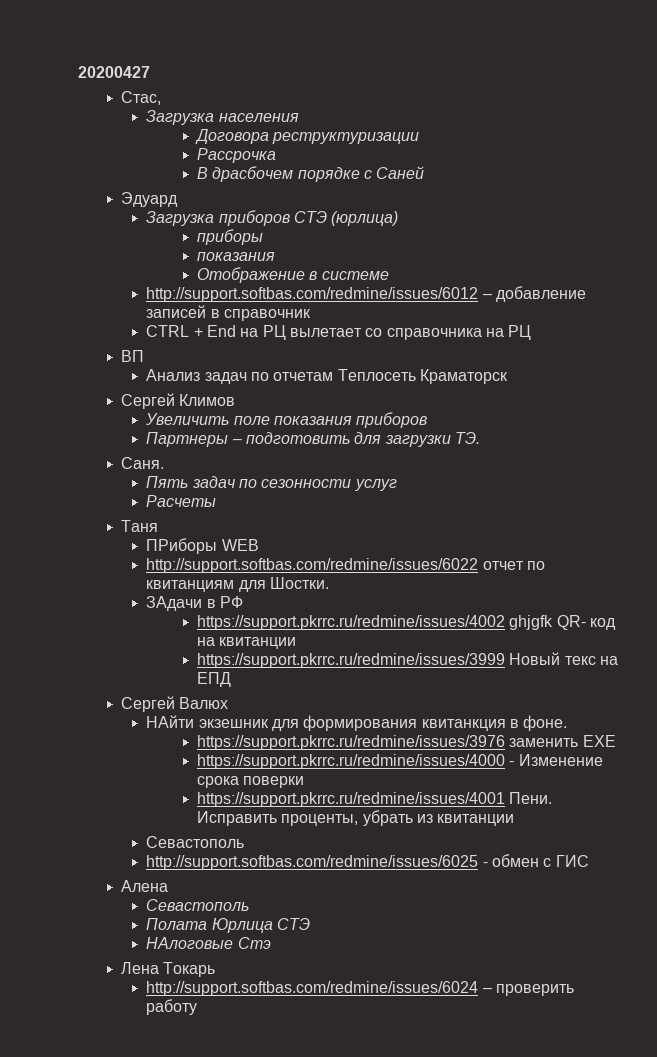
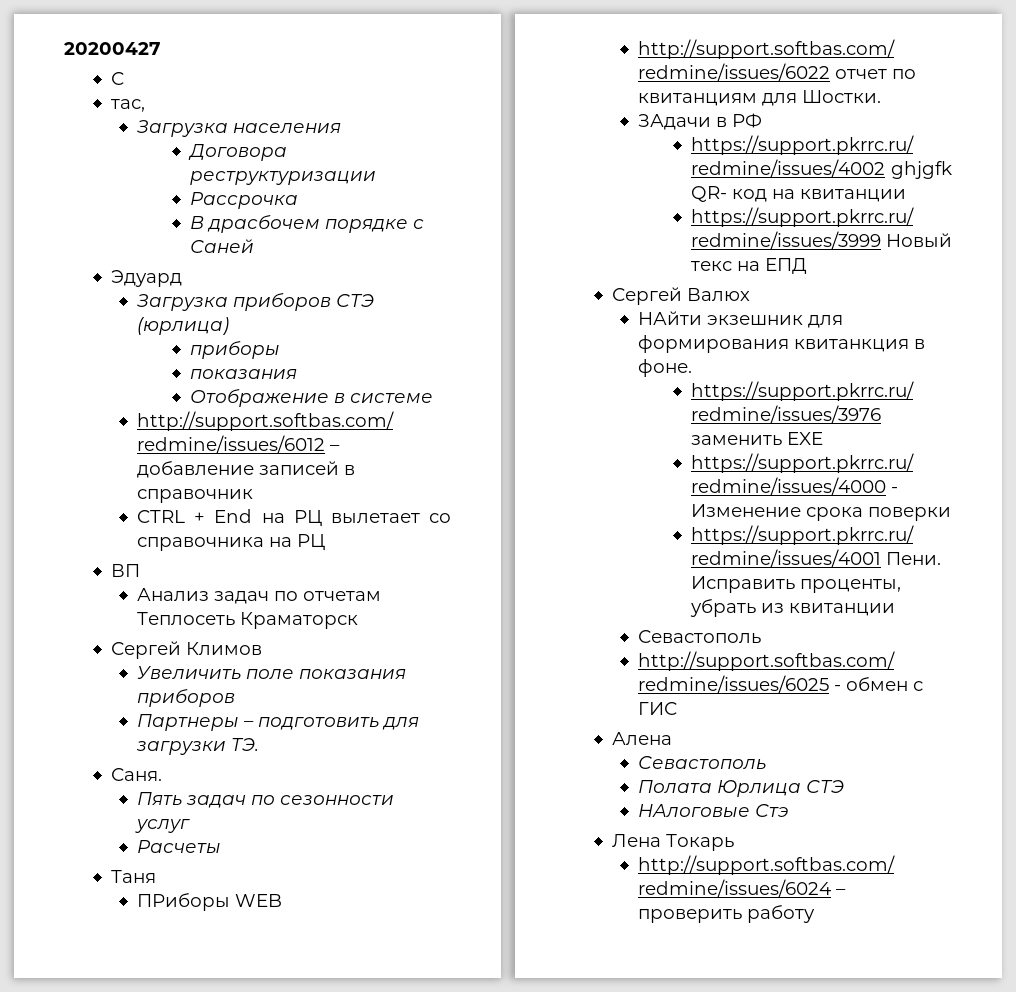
[120,91,161,105] Стас, -> [110,72,124,85] [110,99,145,112] С // тас,

